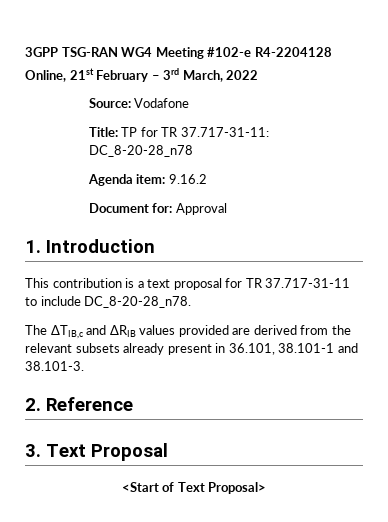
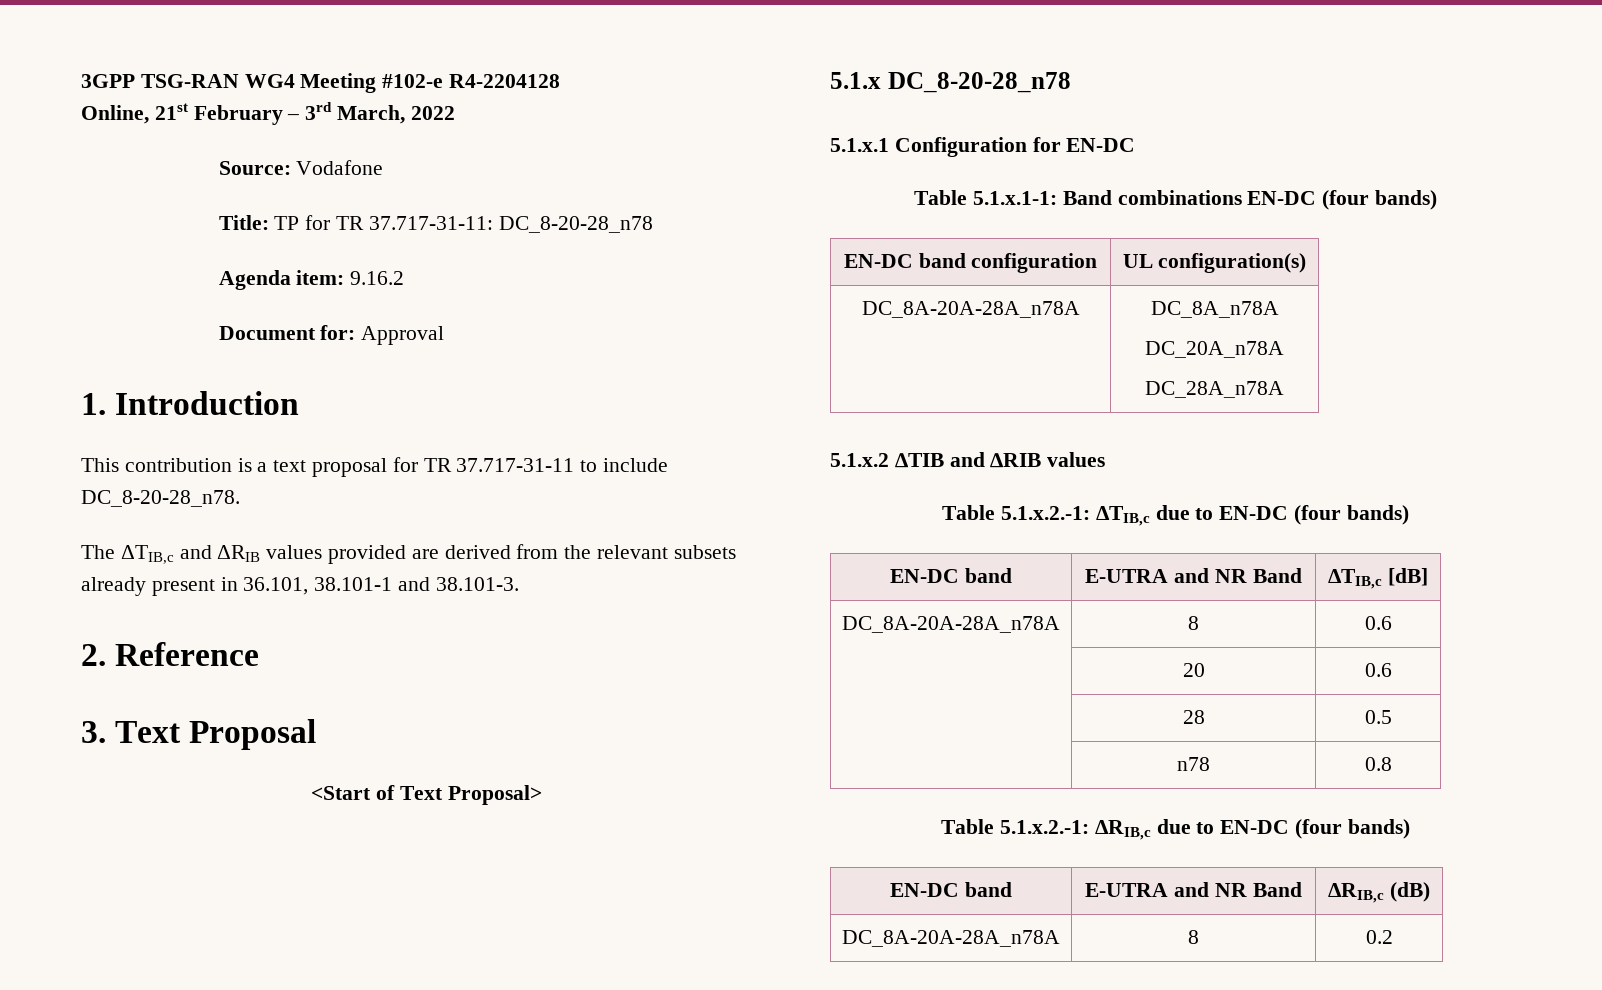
(267, 488) none -> [830,72,1071,93] [830,137,1136,157] [914,190,1437,210] [843,253,1098,273] [1122,253,1307,273] [861,301,1080,318] [1150,301,1279,318] [1145,341,1284,358] [1145,381,1284,398] [830,452,1106,468] [942,505,1409,526] [890,568,1012,583] [1085,568,1302,583] [1328,568,1428,589] [842,616,1060,633] [1188,616,1199,630] [1364,616,1392,630] [1182,663,1205,677] [1364,663,1392,677] [1182,710,1205,724] [1364,710,1392,724] [1177,757,1210,771] [1364,757,1392,771] [941,819,1410,840] [890,882,1012,897] [1085,882,1302,897] [1328,882,1430,903] [842,930,1060,947] [1188,930,1199,944] [1365,930,1393,944] // 5.1.x DC_8-20-28_n78 // 5.1.x.1 Configuration for EN-DC // Table 5.1.x.1-1: Band combinations EN-DC (four bands) // EN-DC band configuration | UL configuration(s) // DC_8A-20A-28A_n78A | DC_8A_n78A // DC_20A_n78A // DC_28A_n78A // 5.1.x.2 ∆TIB and ∆RIB values // Table 5.1.x.2.-1: ΔTIB,c due to EN-DC (four bands) // EN-DC band | E-UTRA and NR Band | ΔTIB,c [dB] // DC_8A-20A-28A_n78A | 8 | 0.6 // | 20 | 0.6 // | 28 | 0.5 // | n78 | 0.8 // Table 5.1.x.2.-1: ΔRIB,c due to EN-DC (four bands) // EN-DC band | E-UTRA and NR Band | ΔRIB,c (dB) // DC_8A-20A-28A_n78A | 8 | 0.2

